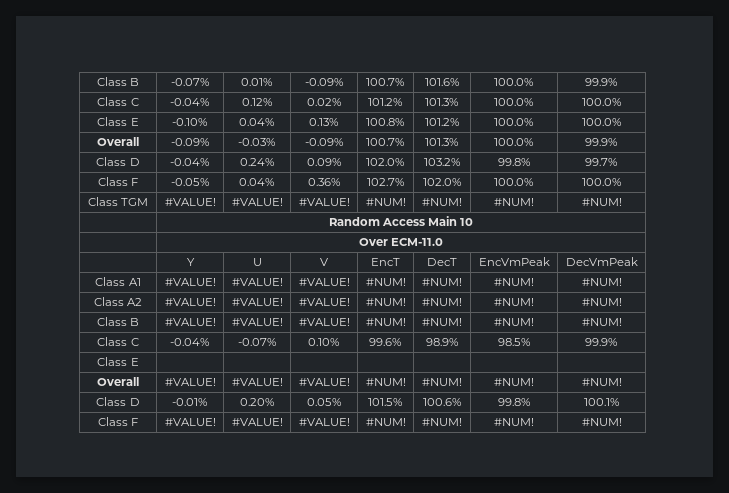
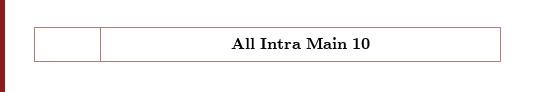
[96,77,140,86] [170,78,210,86] [241,78,273,86] [304,78,344,86] [366,78,405,86] [424,78,460,86] [494,78,534,86] [585,78,618,86] [97,97,139,106] [170,98,210,106] [241,98,273,106] [306,98,342,106] [368,98,403,106] [425,98,459,106] [494,98,534,106] [581,98,622,106] [97,117,139,126] [172,118,208,126] [239,118,275,126] [309,118,339,126] [366,118,405,126] [424,118,460,126] [494,118,534,126] [581,118,622,126] [97,137,139,146] [170,138,210,146] [238,138,276,146] [304,138,344,146] [366,138,405,146] [425,138,459,146] [494,138,534,146] [585,138,618,146] [96,157,140,166] [170,158,210,166] [239,158,275,166] [306,158,342,166] [366,158,405,166] [423,158,461,166] [497,158,531,166] [585,158,618,166] [97,177,139,186] [170,178,210,186] [239,178,275,186] [307,178,341,186] [366,178,405,186] [422,178,462,186] [494,178,534,186] [581,178,622,186] [87,197,149,206] [164,198,216,206] [231,198,283,206] [298,198,350,206] [365,198,406,206] [422,198,462,206] [494,198,534,206] [581,198,622,206] [328,216,474,226] [358,238,444,246] [186,258,195,266] [252,258,262,266] [320,258,328,266] [371,258,400,266] [427,258,457,266] [478,257,550,266] [565,257,638,266] [95,277,141,286] [164,278,216,286] [231,278,283,286] [298,278,350,286] [365,278,406,286] [422,278,462,286] [494,278,534,286] [581,278,622,286] [93,297,143,306] [164,298,216,306] [231,298,283,306] [298,298,350,306] [365,298,406,306] [422,298,462,306] [494,298,534,306] [581,298,622,306] [96,317,140,326] [164,318,216,326] [231,318,283,326] [298,318,350,326] [365,318,406,326] [422,318,462,326] [494,318,534,326] [581,318,622,326] [97,337,139,346] [170,338,210,346] [237,338,277,346] [308,338,340,346] [369,338,402,346] [425,338,459,346] [497,338,531,346] [585,338,618,346] [97,357,139,366] [97,377,139,386] [164,378,216,386] [231,378,283,386] [298,378,350,386] [365,378,406,386] [422,378,462,386] [494,378,534,386] [581,378,622,386] [96,397,140,406] [172,398,208,406] [239,398,275,406] [306,398,342,406] [368,398,403,406] [422,398,462,406] [497,398,531,406] [583,398,620,406] [97,417,139,426] [164,418,216,426] [231,418,283,426] [298,418,350,426] [365,418,406,426] [422,418,462,426] [494,418,534,426] [581,418,622,426] Class B | -0.07% | 0.01% | -0.09% | 100.7% | 101.6% | 100.0% | 99.9% // Class C | -0.04% | 0.12% | 0.02% | 101.2% | 101.3% | 100.0% | 100.0% // Class E | -0.10% | 0.04% | 0.13% | 100.8% | 101.2% | 100.0% | 100.0% // Overall | -0.09% | -0.03% | -0.09% | 100.7% | 101.3% | 100.0% | 99.9% // Class D | -0.04% | 0.24% | 0.09% | 102.0% | 103.2% | 99.8% | 99.7% // Class F | -0.05% | 0.04% | 0.36% | 102.7% | 102.0% | 100.0% | 100.0% // Class TGM | #VALUE! | #VALUE! | #VALUE! | #NUM! | #NUM! | #NUM! | #NUM! // | Random Access Main 10 // | Over ECM-11.0 // | Y | U | V | EncT | DecT | EncVmPeak | DecVmPeak // Class A1 | #VALUE! | #VALUE! | #VALUE! | #NUM! | #NUM! | #NUM! | #NUM! // Class A2 | #VALUE! | #VALUE! | #VALUE! | #NUM! | #NUM! | #NUM! | #NUM! // Class B | #VALUE! | #VALUE! | #VALUE! | #NUM! | #NUM! | #NUM! | #NUM! // Class C | -0.04% | -0.07% | 0.10% | 99.6% | 98.9% | 98.5% | 99.9% // Class E | | | | | | | // Overall | #VALUE! | #VALUE! | #VALUE! | #NUM! | #NUM! | #NUM! | #NUM! // Class D | -0.01% | 0.20% | 0.05% | 101.5% | 100.6% | 99.8% | 100.1% // Class F | #VALUE! | #VALUE! | #VALUE! | #NUM! | #NUM! | #NUM! | #NUM! -> [231,37,370,49] | All Intra Main 10

